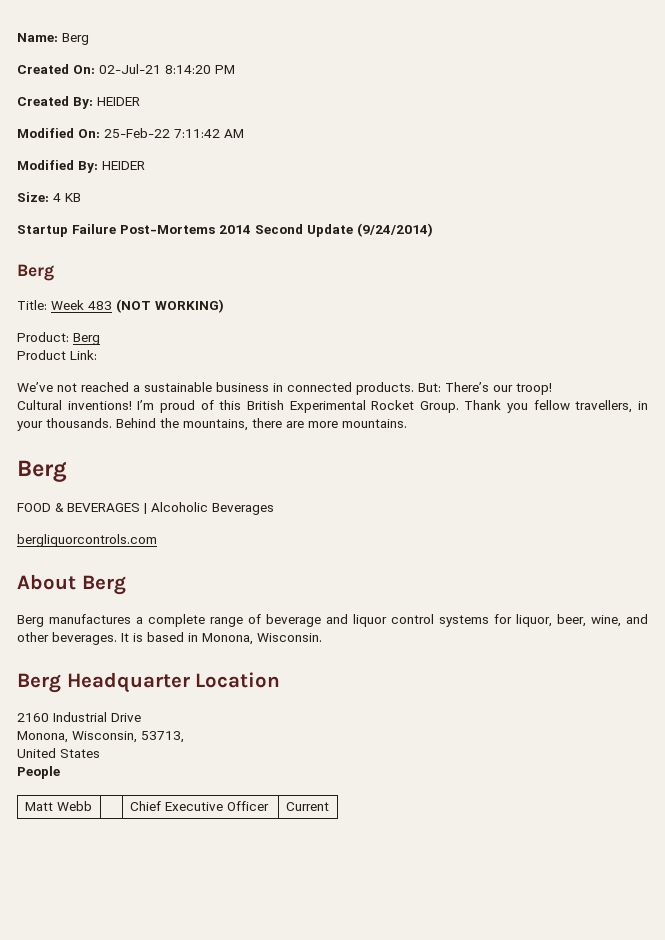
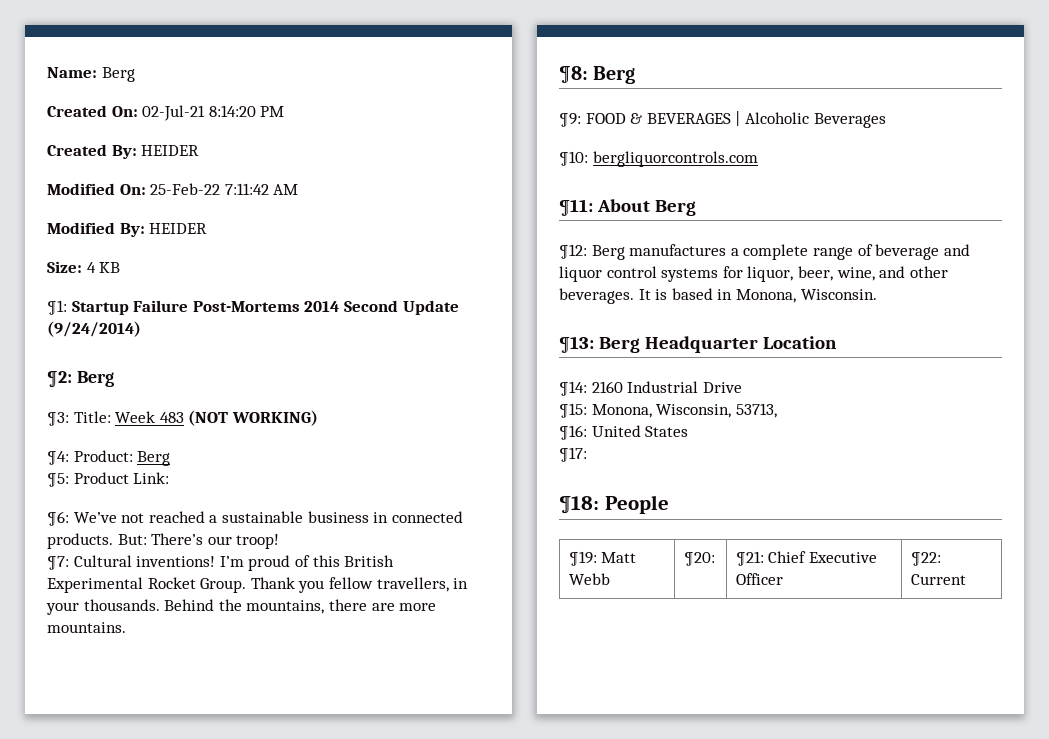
(81, 197) none -> [47,300,67,315] ¶1:
[17,264,54,281] Berg // -> [47,371,114,388] [47,412,69,426] ¶2: Berg // ¶3:
(224, 306) none -> [47,451,69,465] ¶4:
(100, 339) none -> [47,473,69,487] ¶5:
(97, 355) none -> [47,511,69,526] ¶6:
(552, 389) none -> [47,556,69,570] ¶7:
[17,460,67,482] Berg // -> [559,66,636,84] [559,113,581,127] ¶8: Berg // ¶9:
(274, 509) none -> [559,151,588,166] ¶10:
(157, 540) none -> [559,199,593,216] ¶11:
(126, 585) none -> [559,244,587,259] ¶12:
(322, 637) none -> [559,336,594,353] ¶13:
(281, 680) none -> [559,381,587,396] ¶14:
(141, 717) none -> [559,403,587,418] ¶15:
(184, 737) none -> [559,425,587,440] ¶16:
(100, 753) none -> [559,447,587,462] [559,496,599,514] ¶17: // ¶18:
(60, 772) none -> [568,551,597,566] ¶19:
(92, 806) | -> [683,552,715,566] [735,551,764,566] ¶20: | ¶21:
(269, 806) none -> [910,552,941,566] ¶22:

